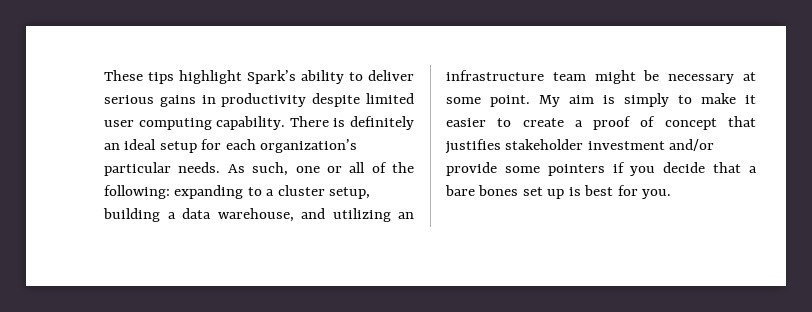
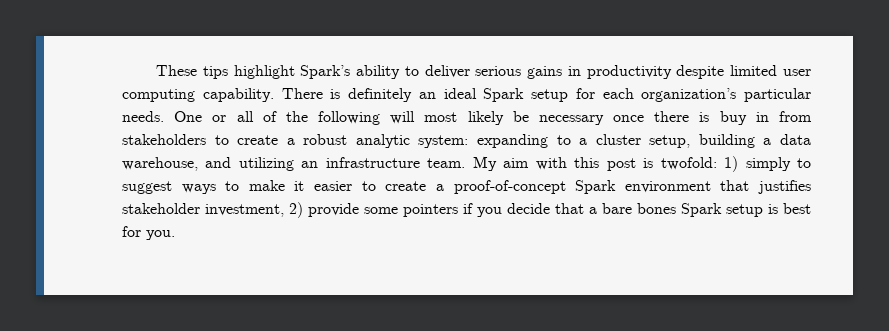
(157, 144) none -> [483,88,525,102] Spark
[227,162,320,176] As such, one -> [174,111,203,122] One
[104,185,170,199] following: -> [318,111,812,125] [122,134,469,148] following will most likely be necessary once there is buy in from stakeholders to create a robust analytic system:
[552,70,756,84] [446,93,669,107] team might be necessary at some point. My aim is simply -> [427,156,811,172] [122,181,216,194] team. My aim with this post is twofold: 1) simply to suggest ways
[593,116,717,130] proof of concept -> [453,180,711,194] proof-of-concept Spark environment
[587,139,715,151] investment and/or -> [205,202,303,218] investment, 2)
[522,187,565,199] set up -> [681,203,763,217] Spark setup

